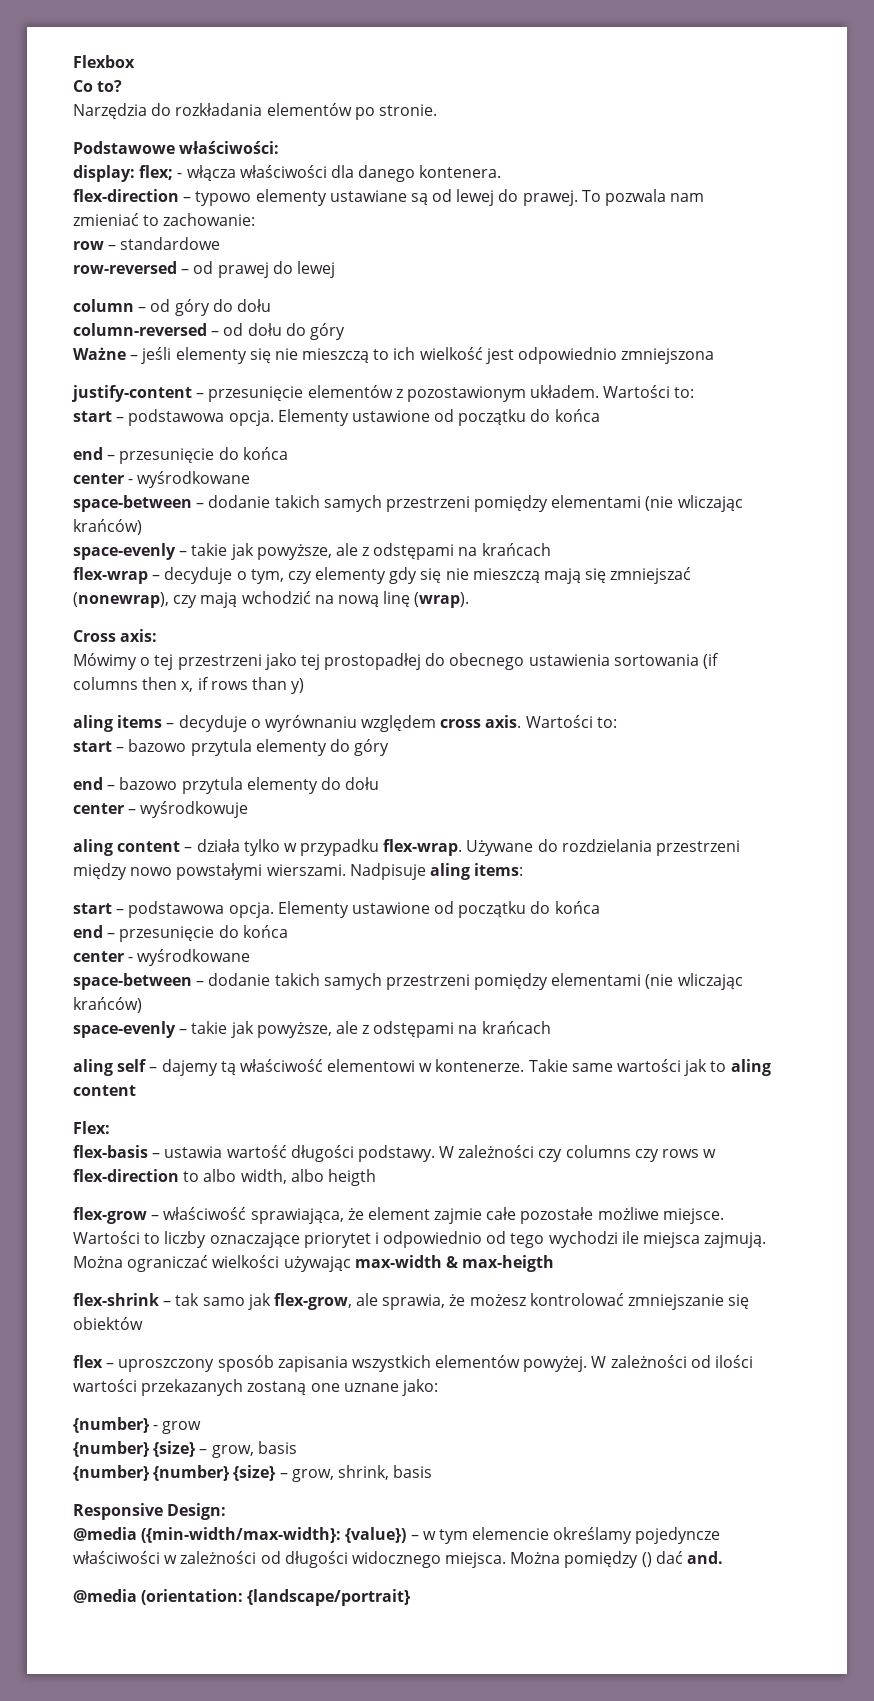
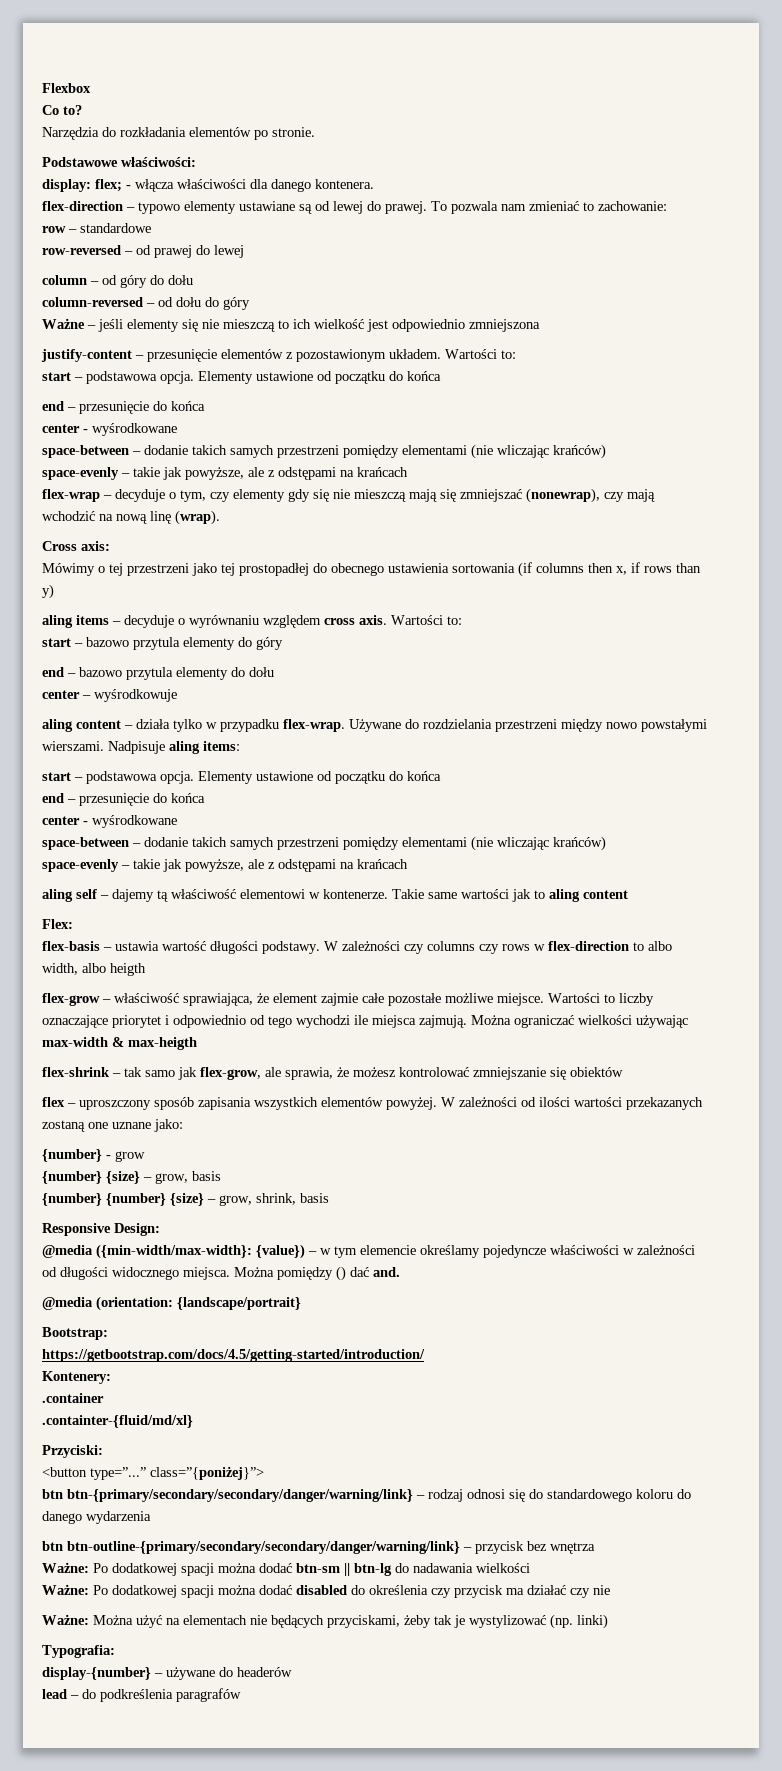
(412, 1597) none -> [42,1327,108,1340] [42,1349,425,1362] [42,1371,111,1384] [42,1393,104,1403] [42,1415,193,1428] [42,1445,103,1458] [42,1466,264,1480] [42,1489,691,1502] [42,1511,151,1524] [42,1541,595,1554] [42,1562,530,1576] [42,1584,610,1598] [42,1614,608,1629] [42,1645,115,1658] [42,1667,292,1680] [42,1688,241,1702] // Bootstrap: // https://getbootstrap.com/docs/4.5/getting-started/introduction/ // Kontenery: // .container // .containter-{fluid/md/xl} // Przyciski: // <button type=”...” class=”{poniżej}”> // btn btn-{primary/secondary/secondary/danger/warning/link} – rodzaj odnosi się do standardowego koloru do danego wydarzenia // btn btn-outline-{primary/secondary/secondary/danger/warning/link} – przycisk bez wnętrza // Ważne: Po dodatkowej spacji można dodać btn-sm || btn-lg do nadawania wielkości // Ważne: Po dodatkowej spacji można dodać disabled do określenia czy przycisk ma działać czy nie // Ważne: Można użyć na elementach nie będących przyciskami, żeby tak je wystylizować (np. linki) // Typografia: // display-{number} – używane do headerów // lead – do podkreślenia paragrafów

